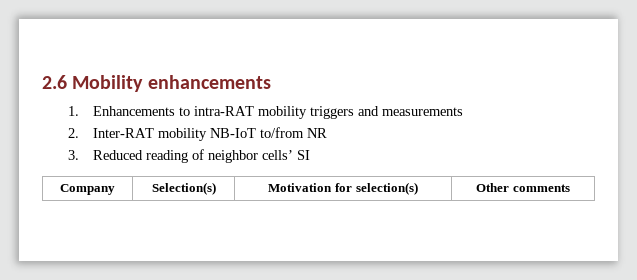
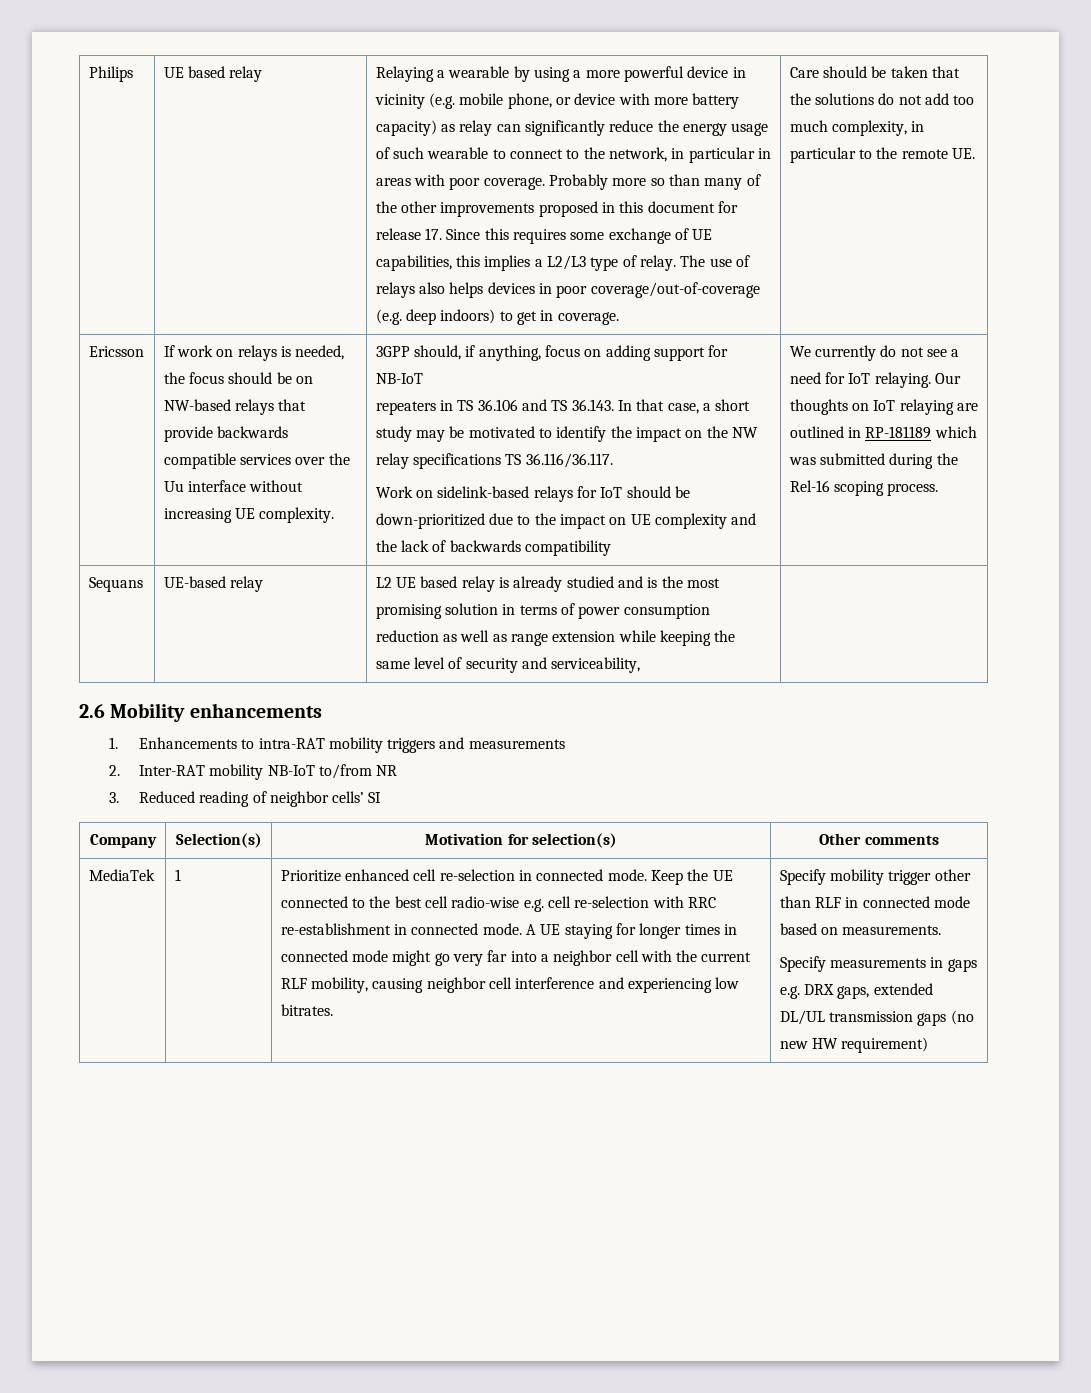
(42, 82) none -> [88,66,133,82] [163,66,263,82] [375,66,746,82] [374,93,740,109] [375,120,769,136] [375,147,771,163] [375,174,761,190] [375,201,738,217] [375,228,713,244] [375,255,750,271] [375,282,760,298] [375,309,619,325] [789,66,960,78] [789,93,975,105] [789,120,925,136] [789,147,975,163] [88,346,144,357] [163,345,345,361] [163,372,313,384] [163,399,307,415] [163,426,288,442] [163,453,350,469] [163,480,304,492] [163,507,335,523] [375,345,729,361] [375,373,423,384] [375,399,751,415] [375,426,758,442] [375,453,613,469] [375,486,690,502] [375,513,757,529] [375,540,611,556] [789,345,960,361] [789,372,961,388] [789,399,978,415] [789,426,977,439] [788,453,958,469] [789,480,939,496] [88,577,143,592] [163,576,263,592] [375,576,720,592] [375,603,710,619] [375,630,736,646] [375,657,641,673] Philips | UE based relay | Relaying a wearable by using a more powerful device in vicinity (e.g. mobile phone, or device with more battery capacity) as relay can significantly reduce the energy usage of such wearable to connect to the network, in particular in areas with poor coverage. Probably more so than many of the other improvements proposed in this document for release 17. Since this requires some exchange of UE capabilities, this implies a L2/L3 type of relay. The use of relays also helps devices in poor coverage/out-of-coverage (e.g. deep indoors) to get in coverage. | Care should be taken that the solutions do not add too much complexity, in particular to the remote UE. // Ericsson | If work on relays is needed, the focus should be on NW-based relays that provide backwards compatible services over the Uu interface without increasing UE complexity. | 3GPP should, if anything, focus on adding support for NB-IoT // repeaters in TS 36.106 and TS 36.143. In that case, a short study may be motivated to identify the impact on the NW relay specifications TS 36.116/36.117. // Work on sidelink-based relays for IoT should be down-prioritized due to the impact on UE complexity and the lack of backwards compatibility | We currently do not see a need for IoT relaying. Our thoughts on IoT relaying are outlined in RP-181189 which was submitted during the Rel-16 scoping process. // Sequans | UE-based relay | L2 UE based relay is already studied and is the most promising solution in terms of power consumption reduction as well as range extension while keeping the same level of security and serviceability, | //
(570, 188) none -> [88,869,155,881] [174,869,181,881] [280,869,733,885] [280,896,716,912] [280,923,737,939] [280,950,752,966] [280,977,740,993] [280,1004,333,1016] [779,869,971,885] [779,896,970,908] [779,923,942,935] [779,956,977,972] [779,983,933,999] [779,1010,974,1026] [779,1037,929,1053] // MediaTek | 1 | Prioritize enhanced cell re-selection in connected mode. Keep the UE connected to the best cell radio-wise e.g. cell re-selection with RRC re-establishment in connected mode. A UE staying for longer times in connected mode might go very far into a neighbor cell with the current RLF mobility, causing neighbor cell interference and experiencing low bitrates. | Specify mobility trigger other than RLF in connected mode based on measurements. // Specify measurements in gaps e.g. DRX gaps, extended DL/UL transmission gaps (no new HW requirement)

